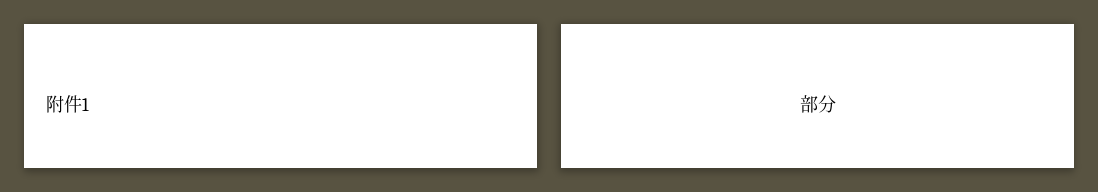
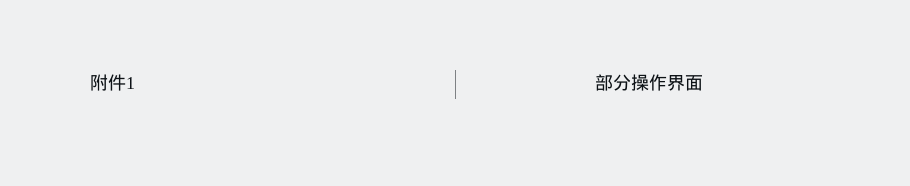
(836, 104) none -> [630,74,703,91] 操作界面

